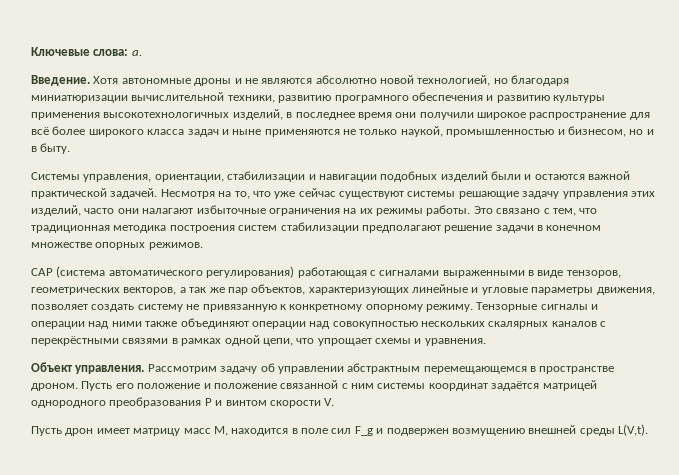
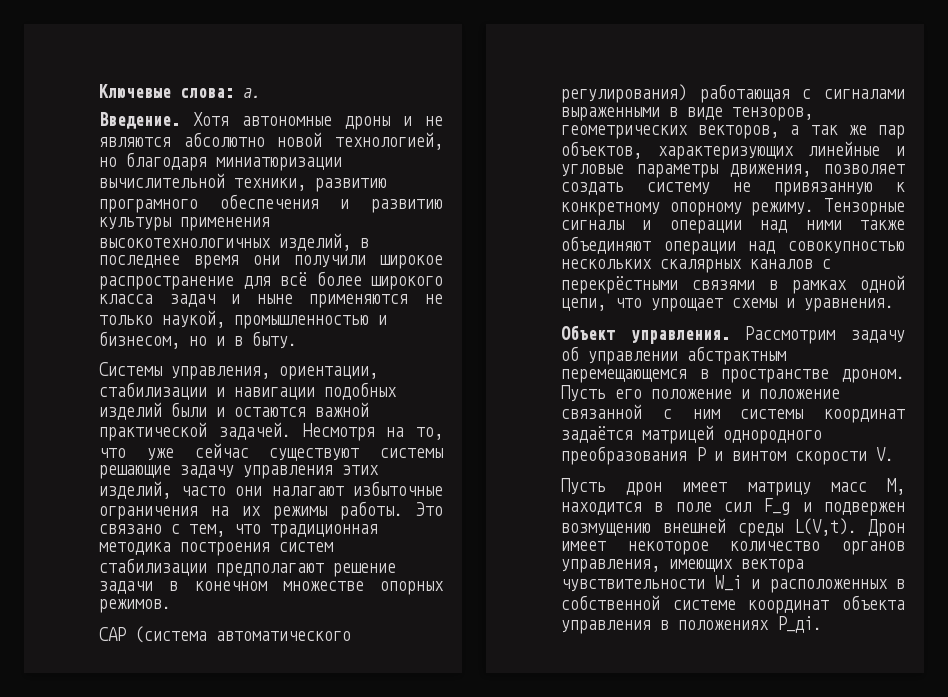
(648, 430) none -> [868,519,905,537] [561,541,905,555] [561,559,804,573] [561,575,905,593] [561,595,905,614] [561,616,822,634] Дрон имеет некоторое количество органов управления, имеющих вектора чувствительности W_i и расположенных в собственной системе координат объекта управления в положениях P_дi.

